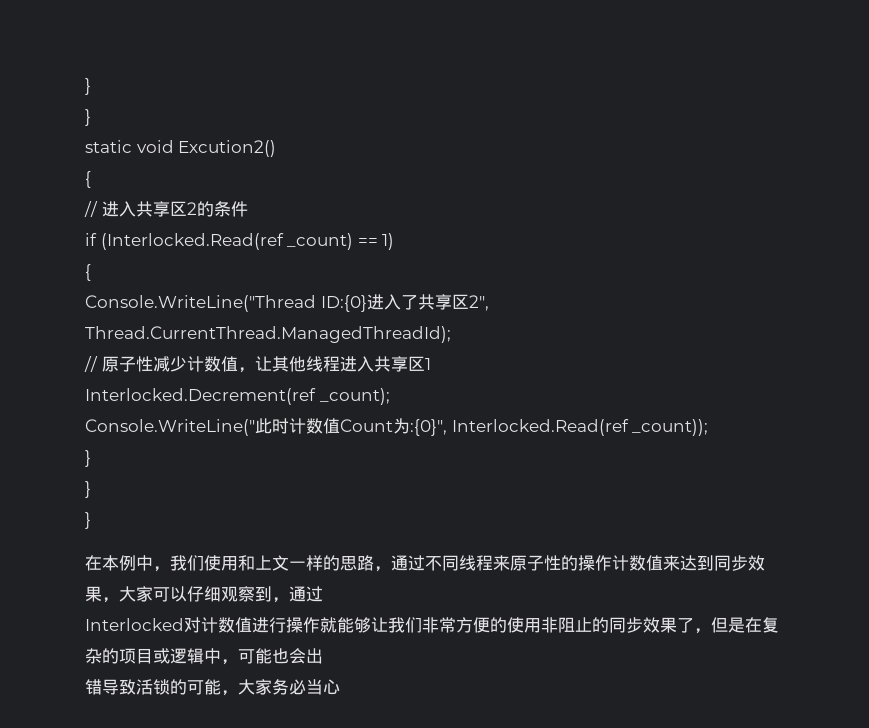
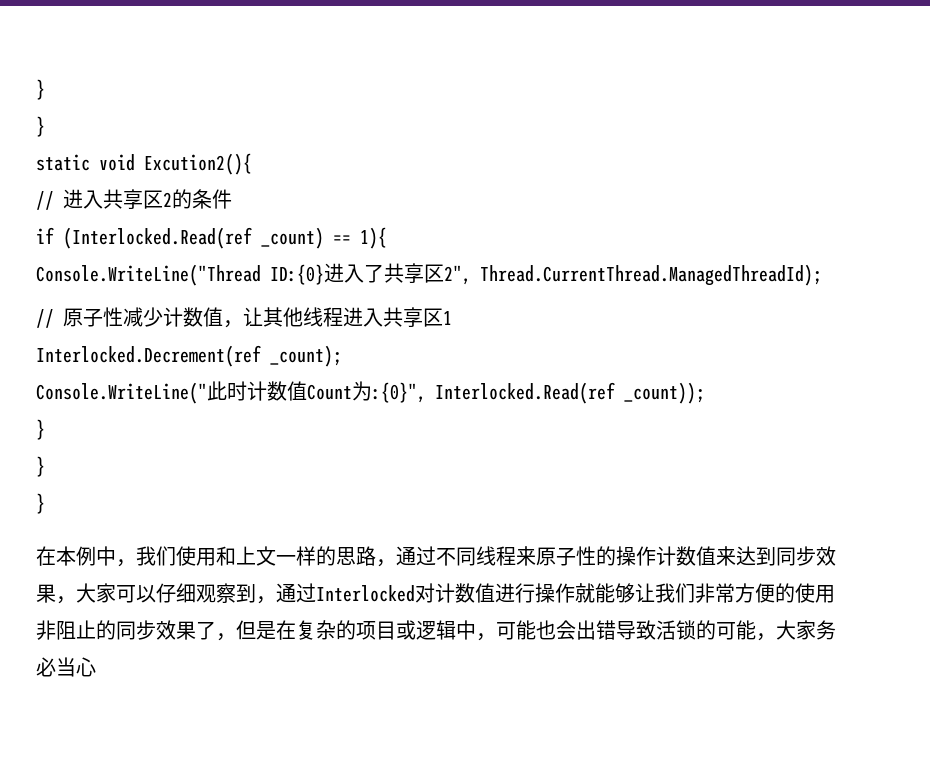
[178,140,277,157] [85,171,91,188] Excution2() // { -> [144,153,252,175] Excution2(){
[382,233,395,250] [85,264,91,281] 1) // { -> [360,227,387,249] 1){
(323, 594) // -> (316, 593) none
(323, 656) // -> (596, 630) none

